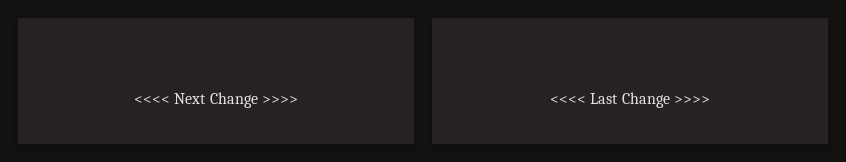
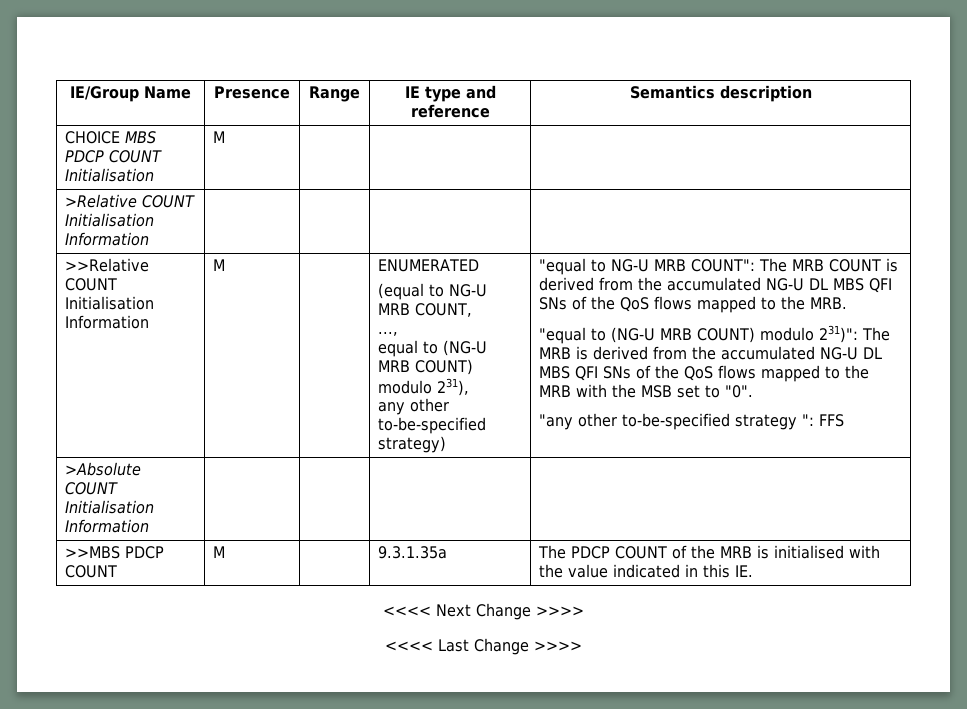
(134, 100) none -> [70,86,191,102] [214,86,290,99] [309,86,360,102] [404,85,496,102] [410,104,490,118] [629,85,812,102] [65,131,157,144] [65,150,163,163] [65,168,155,182] [213,131,226,143] [65,194,196,208] [65,213,155,227] [65,232,150,246] [65,258,150,272] [65,278,118,291] [65,296,155,310] [65,315,150,329] [213,259,226,271] [378,259,480,272] [378,283,488,300] [378,303,473,317] [378,332,399,336] [378,340,488,357] [378,359,474,375] [378,378,470,396] [378,398,450,415] [378,417,487,434] [378,436,447,453] [539,258,899,275] [539,277,893,293] [539,296,848,313] [539,325,891,344] [539,346,883,360] [539,365,870,382] [539,384,754,398] [539,413,845,430] [65,462,142,476] [65,482,119,495] [65,500,155,514] [65,519,150,533] [65,546,165,559] [65,565,118,578] [213,546,226,558] [378,546,448,559] [538,545,881,559] [539,564,754,578] IE/Group Name | Presence | Range | IE type and reference | Semantics description // CHOICE MBS PDCP COUNT Initialisation | M | | | // >Relative COUNT Initialisation Information | | | | // >>Relative COUNT Initialisation Information | M | | ENUMERATED // (equal to NG-U MRB COUNT, // ..., // equal to (NG-U MRB COUNT) modulo 231), // any other to-be-specified strategy) | "equal to NG-U MRB COUNT": The MRB COUNT is derived from the accumulated NG-U DL MBS QFI SNs of the QoS flows mapped to the MRB. // "equal to (NG-U MRB COUNT) modulo 231)": The MRB is derived from the accumulated NG-U DL MBS QFI SNs of the QoS flows mapped to the MRB with the MSB set to "0". // "any other to-be-specified strategy ": FFS // >Absolute COUNT Initialisation Information | | | | // >>MBS PDCP COUNT | M | | 9.3.1.35a | The PDCP COUNT of the MRB is initialised with the value indicated in this IE. //

